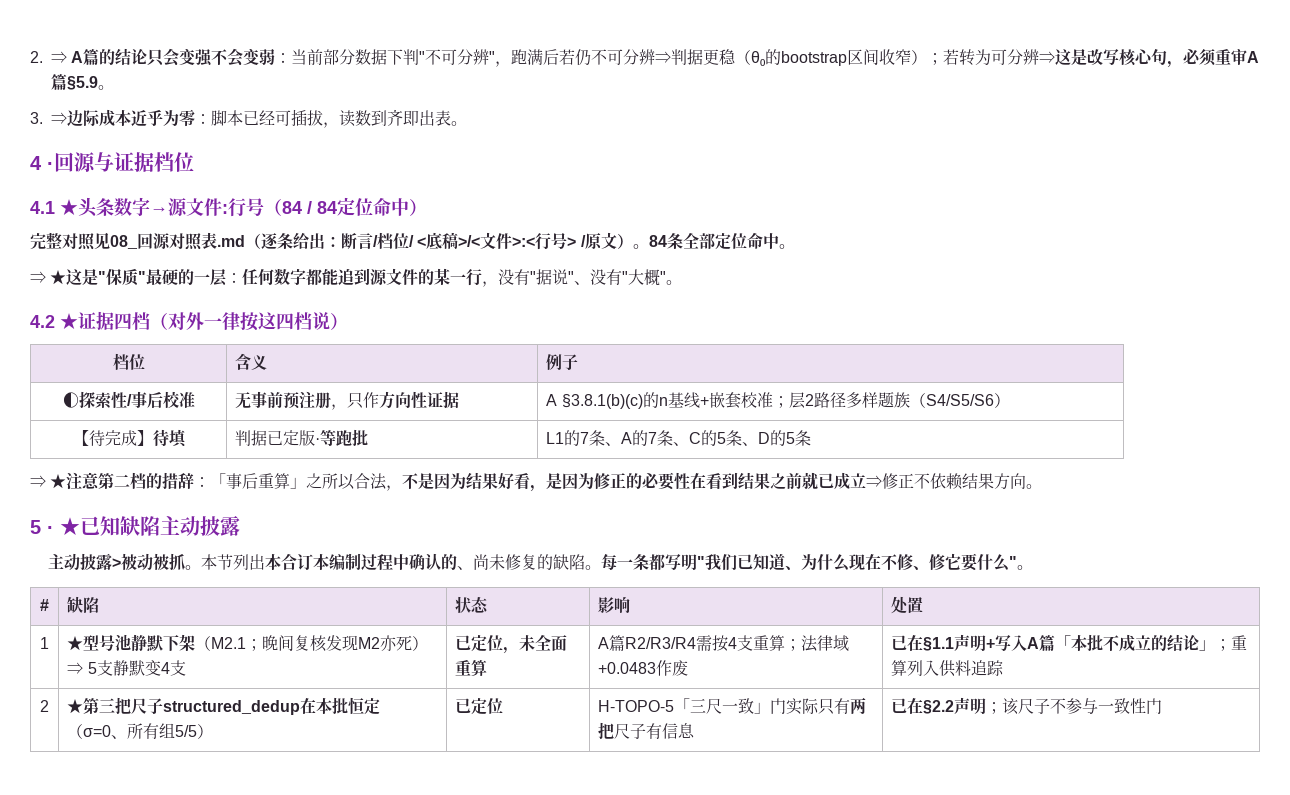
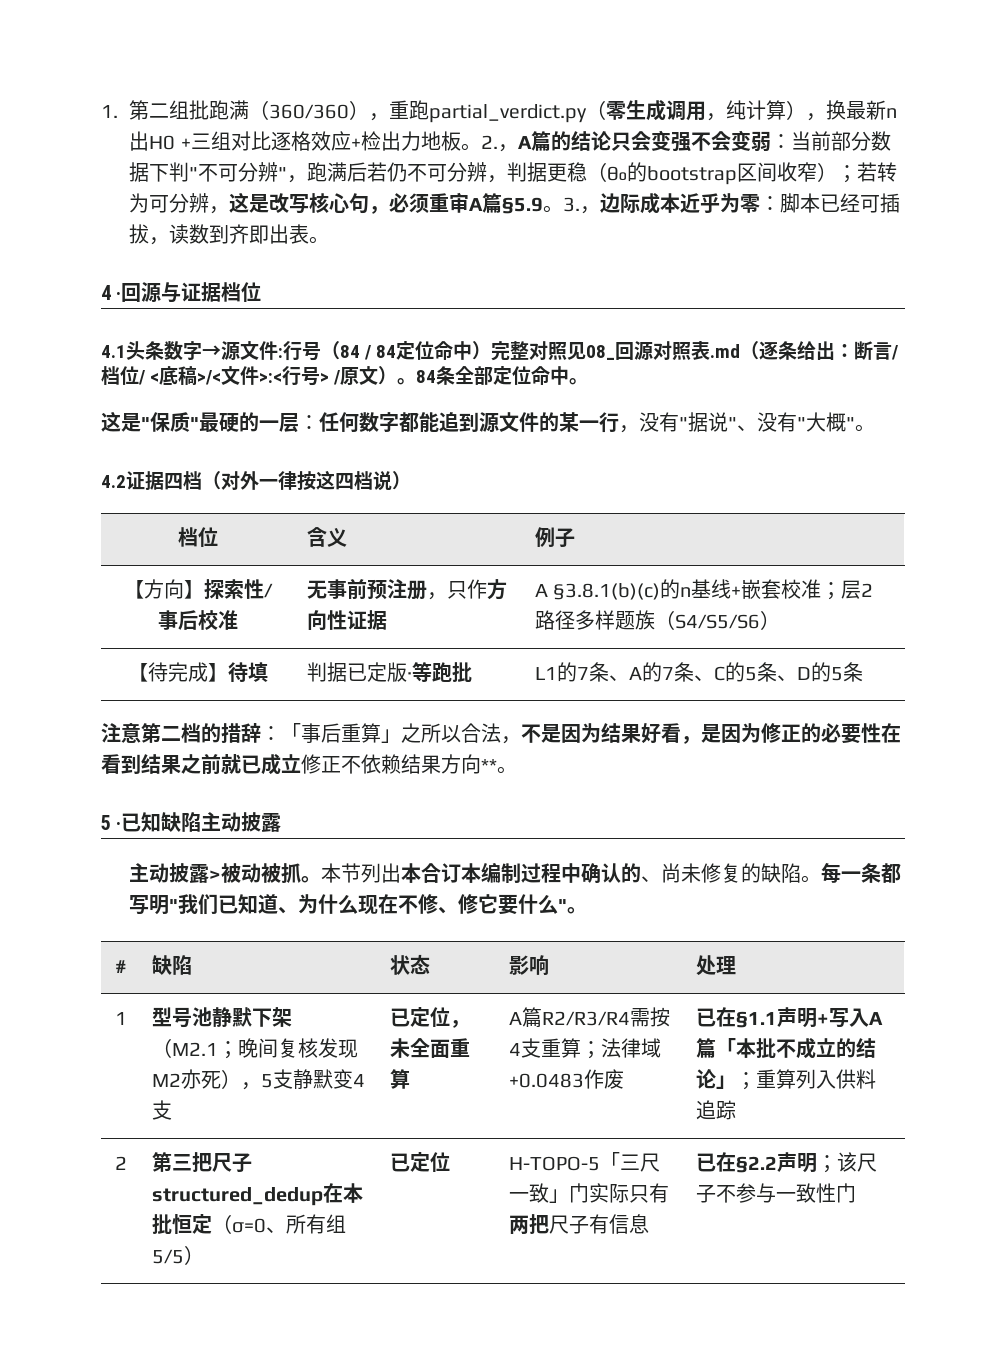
[30,51,67,63] 2. ⇒ -> [101,99,898,123] [129,131,518,152] 1.第二组批跑满（360/360），重跑partial_verdict.py（零生成调用，纯计算），换最新n出H0 +三组对比逐格效应+检出力地板。2.，
[655,51,672,63] ⇒ -> [487,175,508,183] ，
[1039,51,1056,63] ⇒ -> [209,206,230,214] ，
[30,112,67,124] // 3. ⇒ -> [563,197,601,214] 3.，
[60,199,78,215] ★ -> (126, 351) none
(427, 207) // -> (492, 350) none
[30,270,67,285] ⇒ ★ -> (589, 381) none
[60,313,78,329] ★ -> (126, 481) none
[62,392,79,408] ◐ -> [123,579,204,599] 【方向】
[30,474,67,489] ⇒ ★ -> (863, 672) none
[866,475,883,487] ⇒ -> (301, 763) none
(1027, 481) none -> [481,759,497,772] **
[60,517,80,535] ★ -> (122, 826) none
[907,597,924,613] 置 -> [715,956,736,975] 理
[67,636,84,651] ★ -> (127, 1018) none
[67,662,84,674] ⇒ -> [240,1082,261,1090] ，
[67,699,84,714] ★ -> (127, 1163) none

